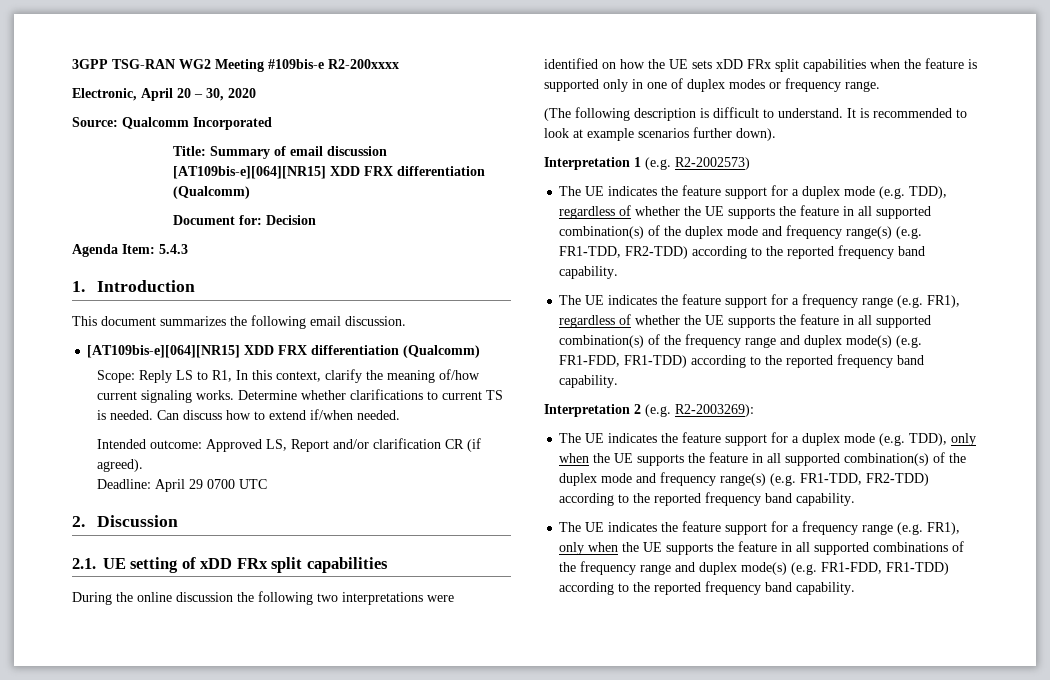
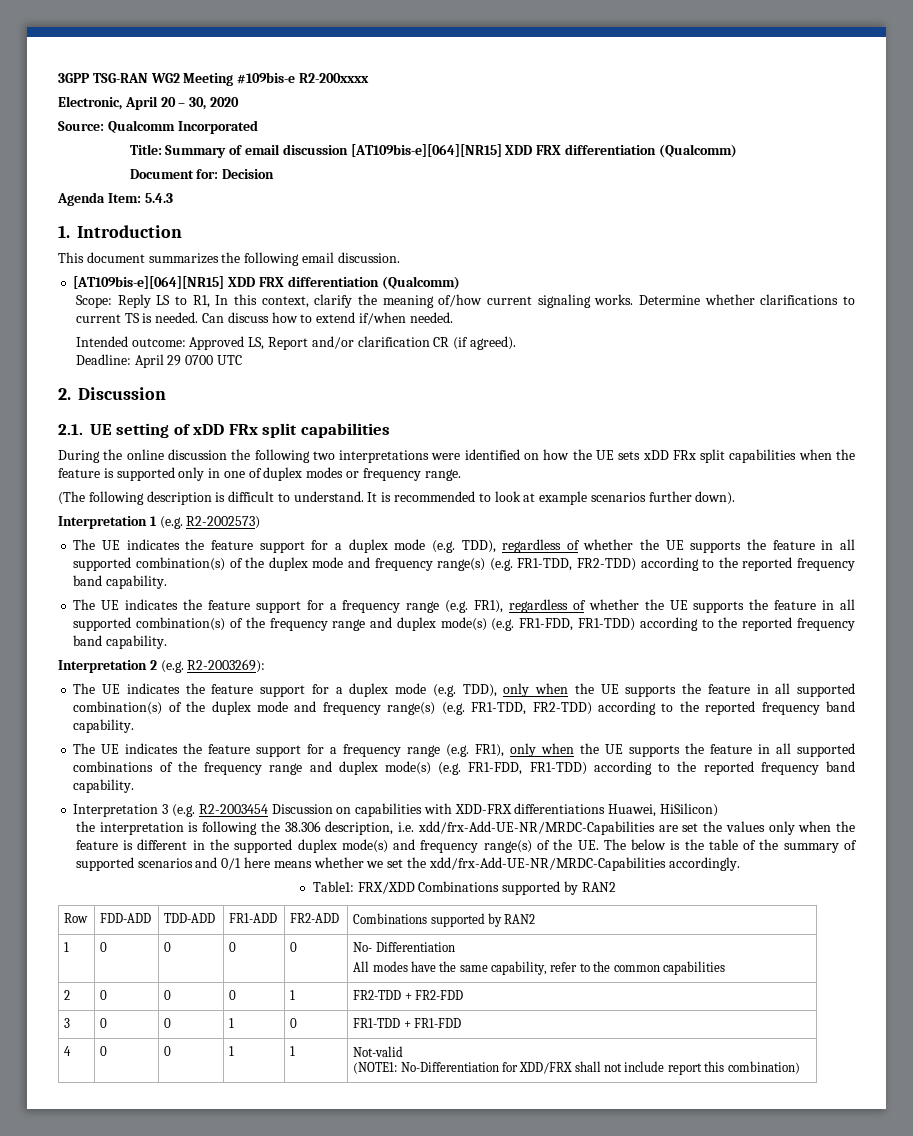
(856, 588) none -> [73,803,718,817] [75,821,855,835] [75,839,858,853] [75,857,740,871] [312,881,616,895] [64,913,89,923] [100,913,152,923] [164,913,216,923] [229,913,278,923] [290,913,340,923] [353,913,536,927] [64,942,70,952] [100,942,108,952] [164,942,172,952] [229,942,237,952] [290,942,298,952] [353,942,455,952] [353,961,725,975] [64,990,71,1000] [100,990,108,1000] [164,990,172,1000] [229,990,237,1000] [290,990,296,1000] [353,990,463,1000] [64,1018,71,1028] [100,1018,108,1028] [164,1018,172,1028] [229,1018,235,1028] [290,1018,298,1028] [353,1018,461,1028] [64,1046,72,1056] [100,1046,108,1056] [164,1046,172,1056] [229,1046,235,1056] [290,1046,296,1056] [353,1046,404,1057] [353,1061,800,1075] // Interpretation 3 (e.g. R2-2003454 Discussion on capabilities with XDD-FRX differentiations Huawei, HiSilicon) // the interpretation is following the 38.306 description, i.e. xdd/frx-Add-UE-NR/MRDC-Capabilities are set the values only when the feature is different in the supported duplex mode(s) and frequency range(s) of the UE. The below is the table of the summary of supported scenarios and 0/1 here means whether we set the xdd/frx-Add-UE-NR/MRDC-Capabilities accordingly. // Table1: FRX/XDD Combinations supported by RAN2 // Row | FDD-ADD | TDD-ADD | FR1-ADD | FR2-ADD | Combinations supported by RAN2 // 1 | 0 | 0 | 0 | 0 | No- Differentiation // All modes have the same capability, refer to the common capabilities // 2 | 0 | 0 | 0 | 1 | FR2-TDD + FR2-FDD // 3 | 0 | 0 | 1 | 0 | FR1-TDD + FR1-FDD // 4 | 0 | 0 | 1 | 1 | Not-valid // (NOTE1: No-Differentiation for XDD/FRX shall not include report this combination)

